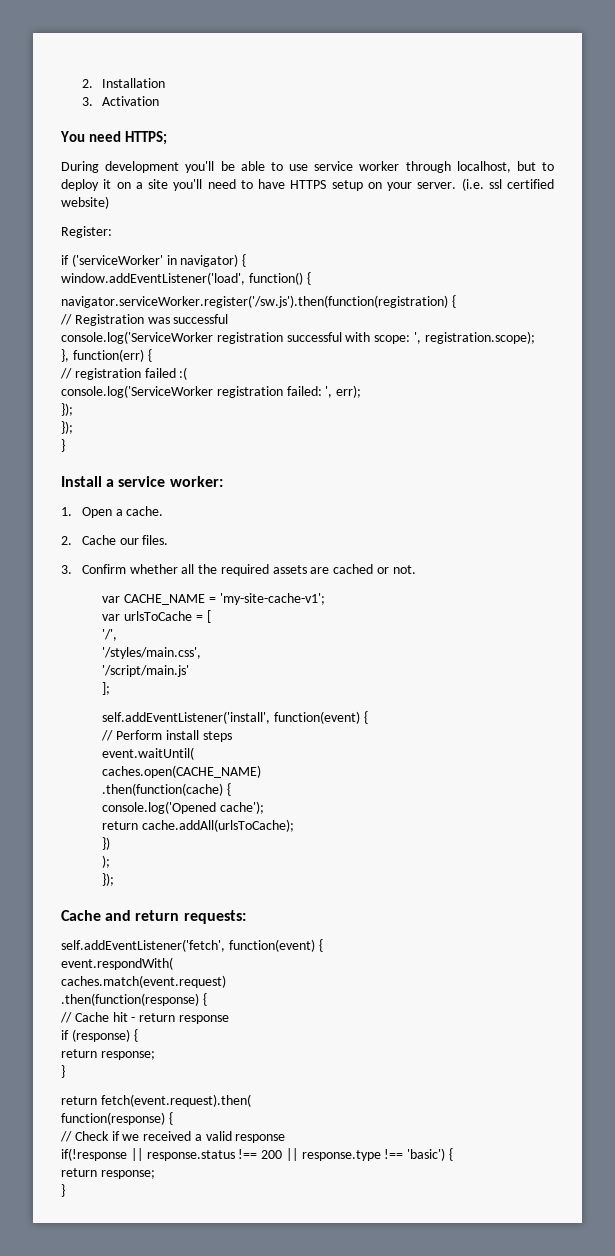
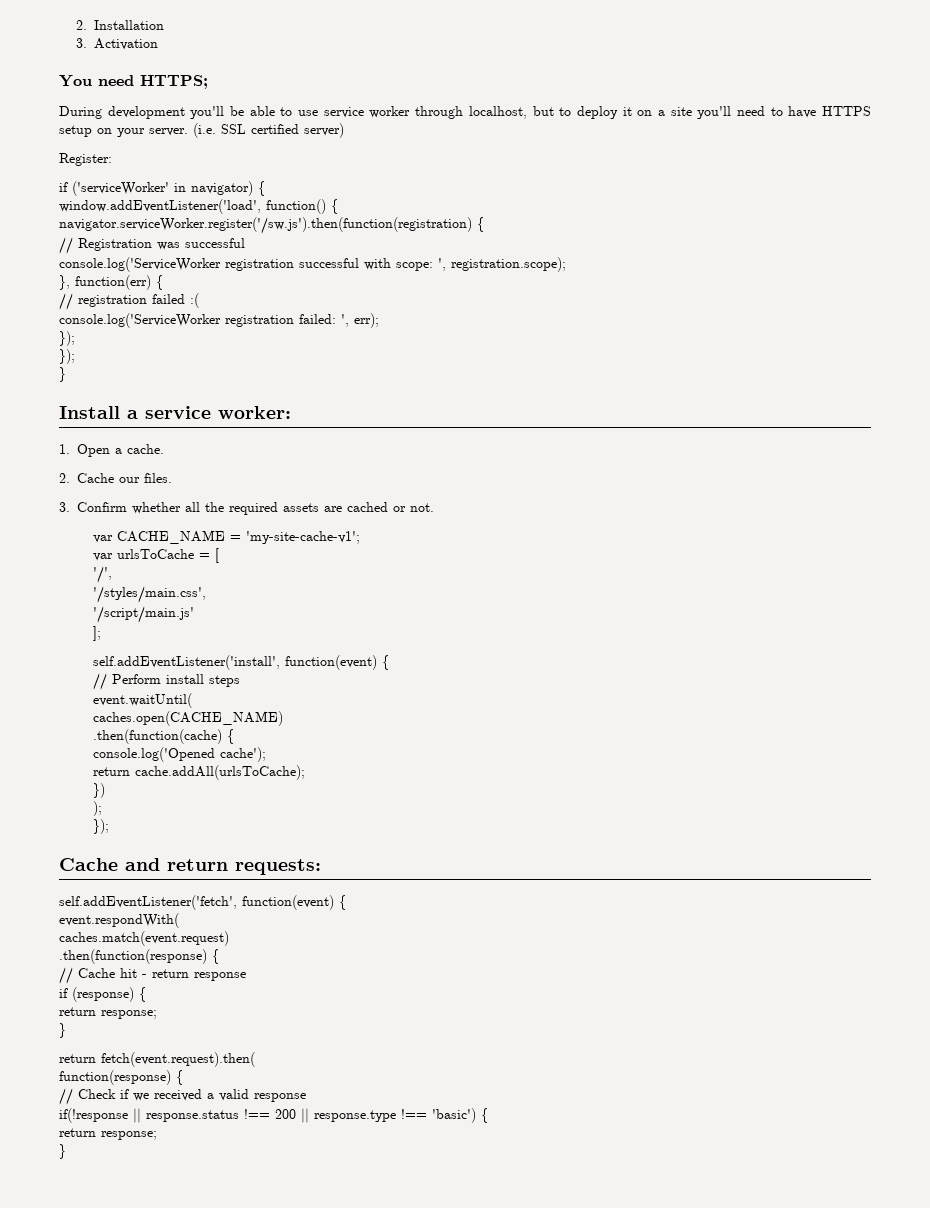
[488,179,554,189] [61,196,109,209] ssl certified website) -> [221,123,344,138] SSL certified server)

